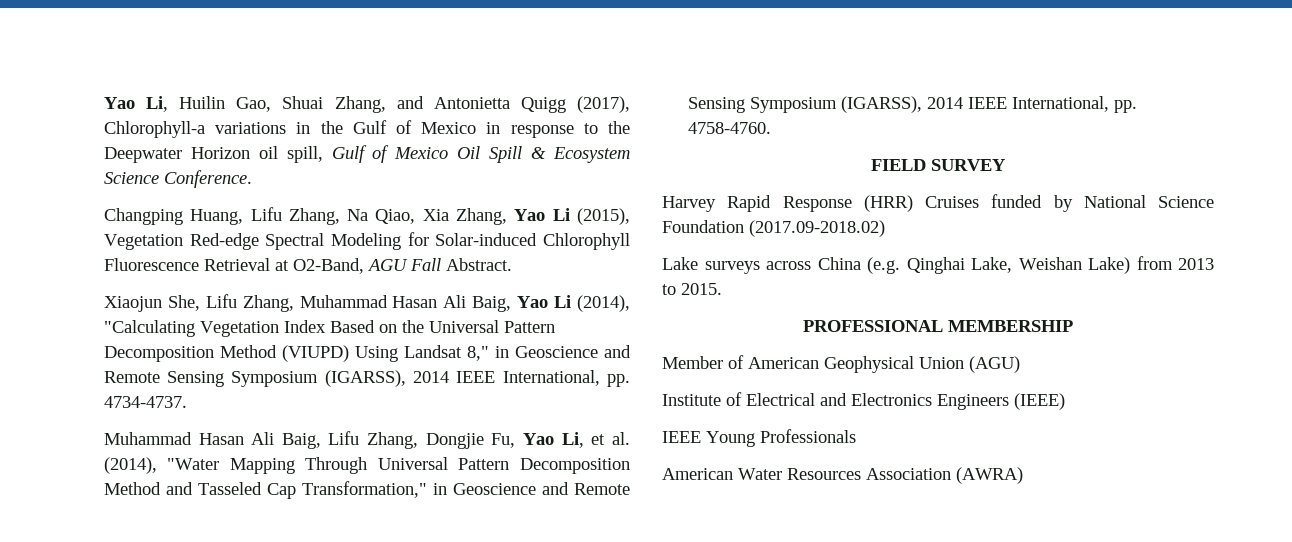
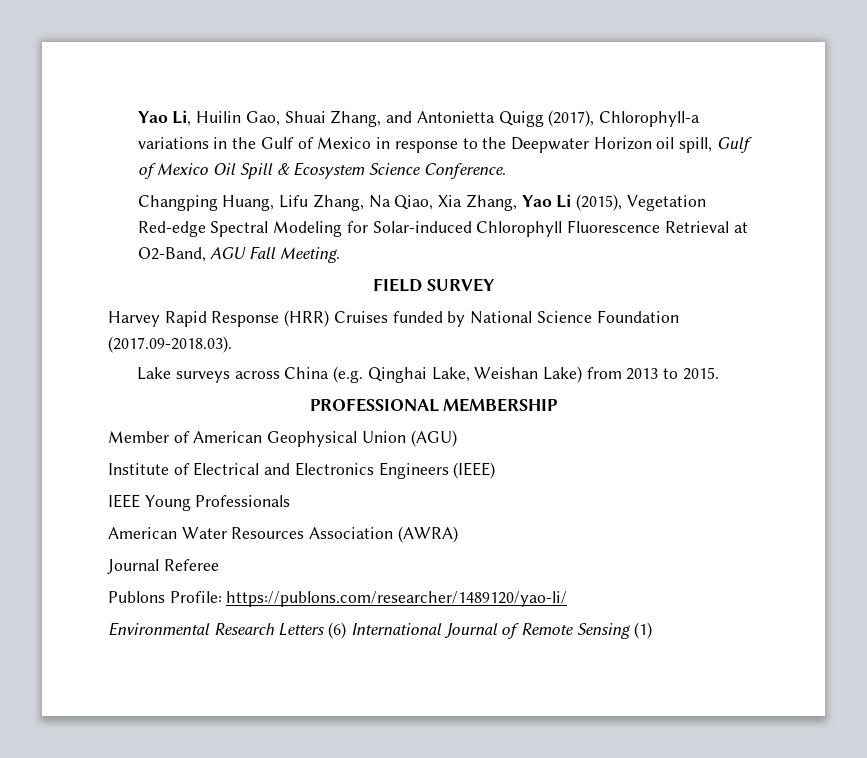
[445,258,512,271] [103,294,631,312] [103,320,555,337] [103,345,631,362] [103,370,630,387] [103,396,187,408] [103,431,630,449] [103,457,630,474] [103,481,630,499] [687,96,1137,113] [687,122,771,134] Abstract. // Xiaojun She, Lifu Zhang, Muhammad Hasan Ali Baig, Yao Li (2014), "Calculating Vegetation Index Based on the Universal Pattern Decomposition Method (VIUPD) Using Landsat 8," in Geoscience and Remote Sensing Symposium (IGARSS), 2014 IEEE International, pp. 4734-4737. // Muhammad Hasan Ali Baig, Lifu Zhang, Dongjie Fu, Yao Li, et al. (2014), "Water Mapping Through Universal Pattern Decomposition Method and Tasseled Cap Transformation," in Geoscience and Remote Sensing Symposium (IGARSS), 2014 IEEE International, pp. 4758-4760. -> [279,247,340,263] Meeting.
[749,220,885,237] (2017.09-2018.02) -> [108,336,232,353] (2017.09-2018.03).
(1023, 475) none -> [107,559,219,574] [108,591,568,607] [108,622,652,639] // Journal Referee // Publons Profile: https://publons.com/researcher/1489120/yao-li/ // Environmental Research Letters (6) International Journal of Remote Sensing (1)

